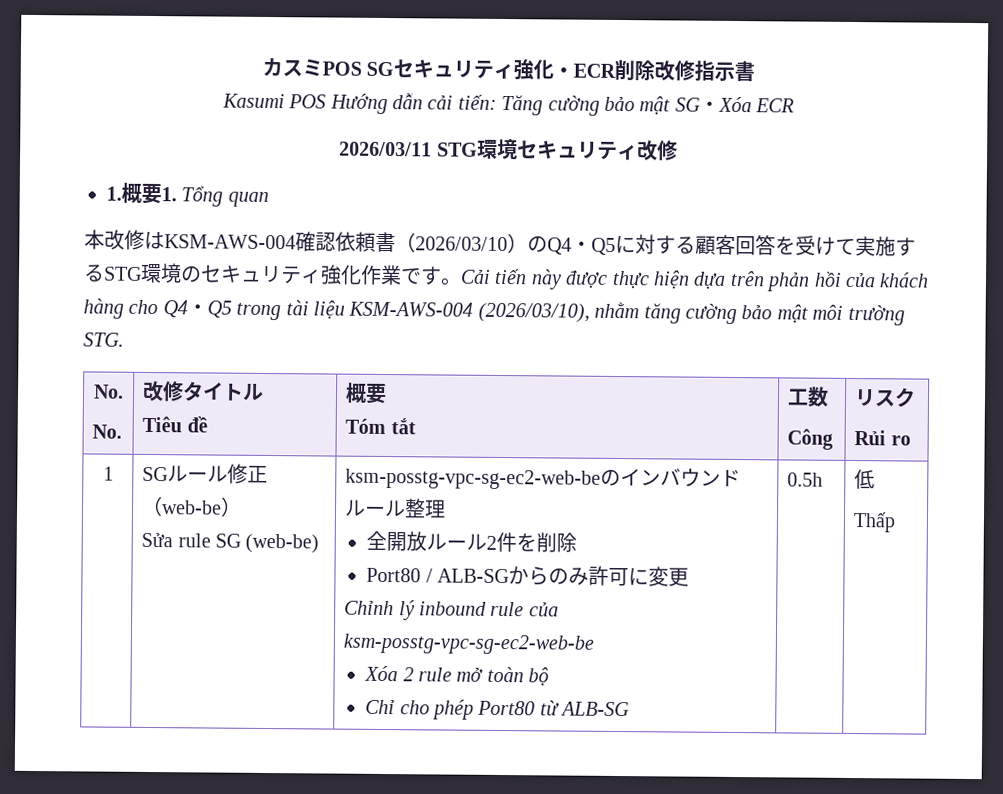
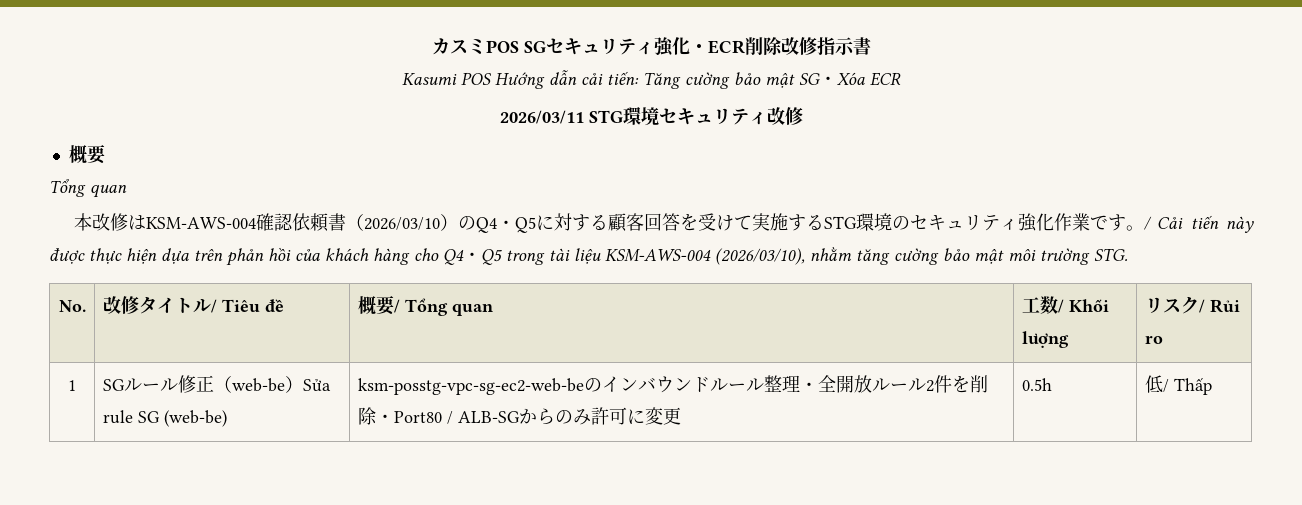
[106,182,177,205] 1.概要1. -> [68,145,106,164] 概要 //
(462, 281) none -> [1144,216,1153,230] /
[92,424,123,439] // No. -> (86, 306) none
(265, 392) // -> [210,299,217,313] /
[345,418,416,435] [787,386,830,407] [787,428,834,450] // Tóm tắt | 工数 // Công -> [393,298,493,316] [1021,296,1109,314] [1021,331,1069,348] / Tổng quan | 工数/ Khối lượng
(917, 397) // -> [1198,299,1205,313] /
(243, 506) // -> (303, 384) none
(447, 508) // -> [799,382,818,391] ・
(578, 542) // -> [375,414,394,423] ・
[344,600,559,621] [343,633,595,655] [364,665,550,686] [365,699,631,720] // Chỉnh lý inbound rule của ksm-posstg-vpc-sg-ec2-web-be // Xóa 2 rule mở toàn bộ // Chỉ cho phép Port80 từ ALB-SG -> (681, 416) none
(876, 479) // -> [1162,379,1169,392] /

